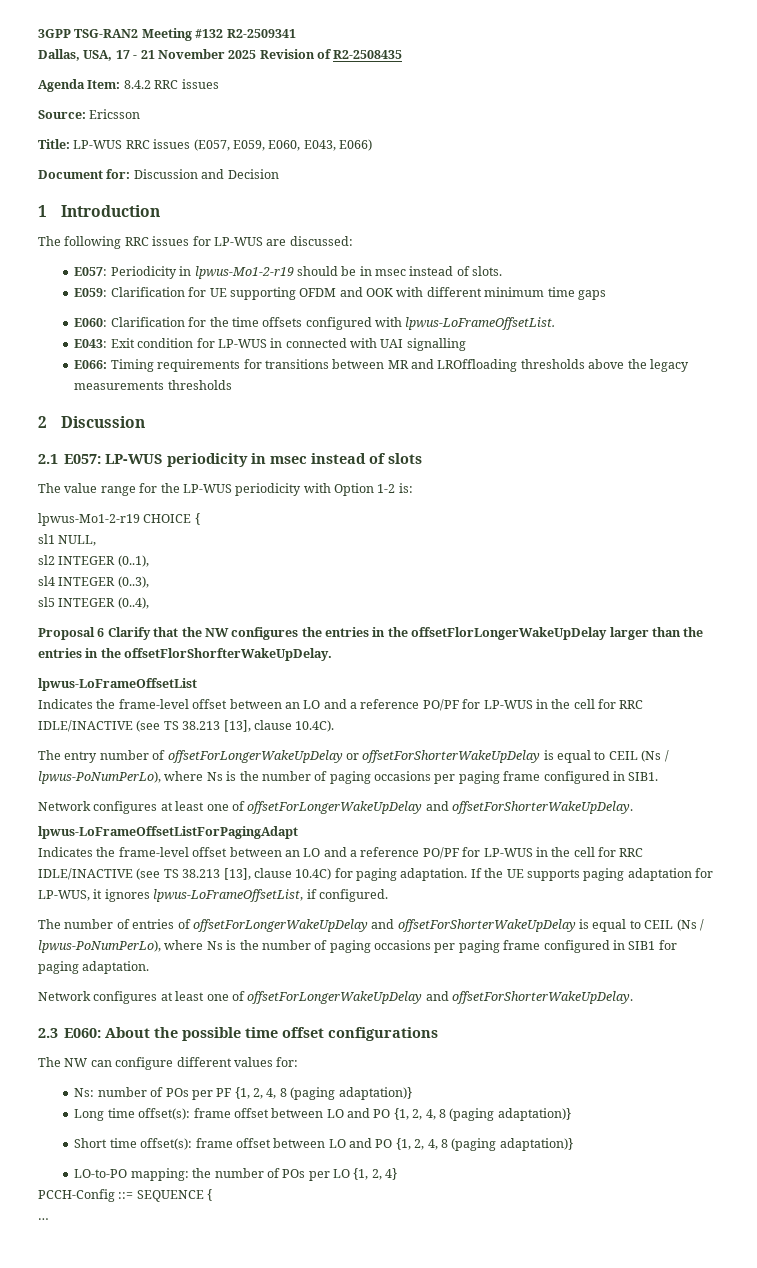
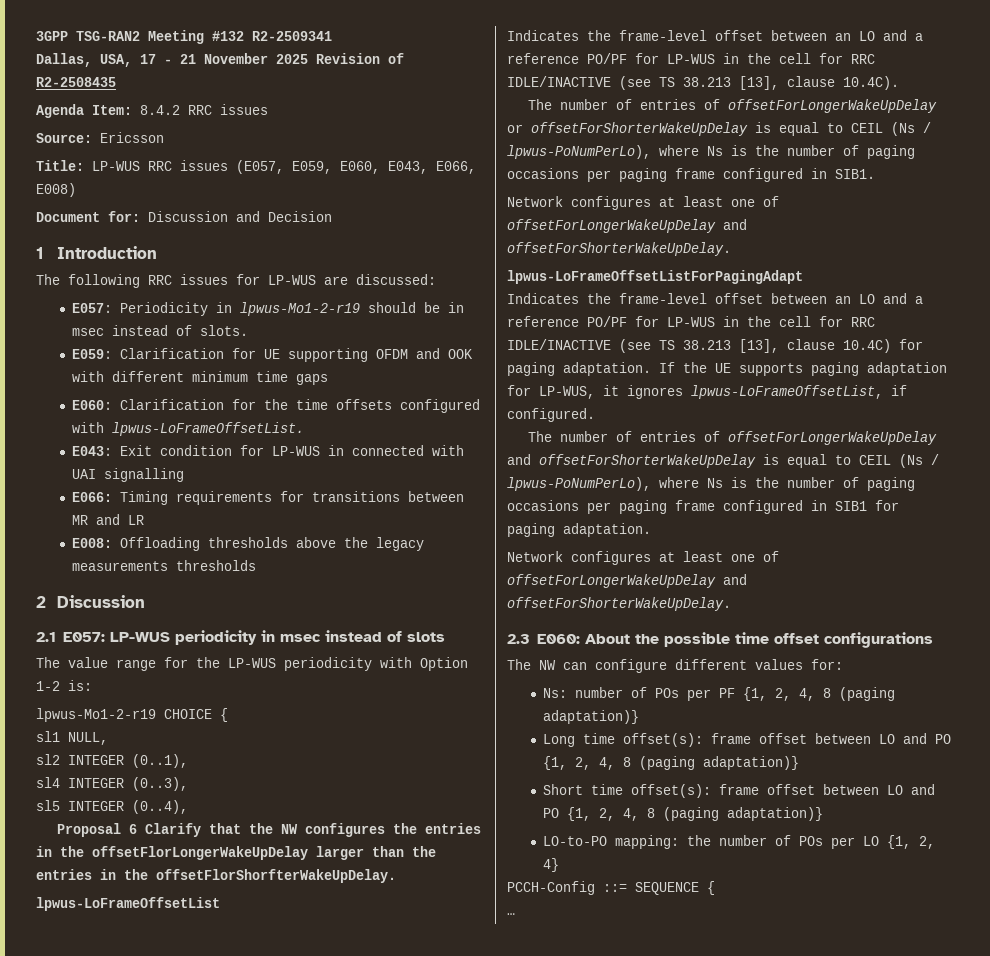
[339,139,372,151] E066) -> [436,161,476,174] [36,183,76,197] E066, E008)
[437,359,518,372] LROffloading -> [127,515,144,525] [71,537,200,551] LR // E008: Offloading
[64,750,166,763] entry number of -> [560,99,721,110] number of entries of

